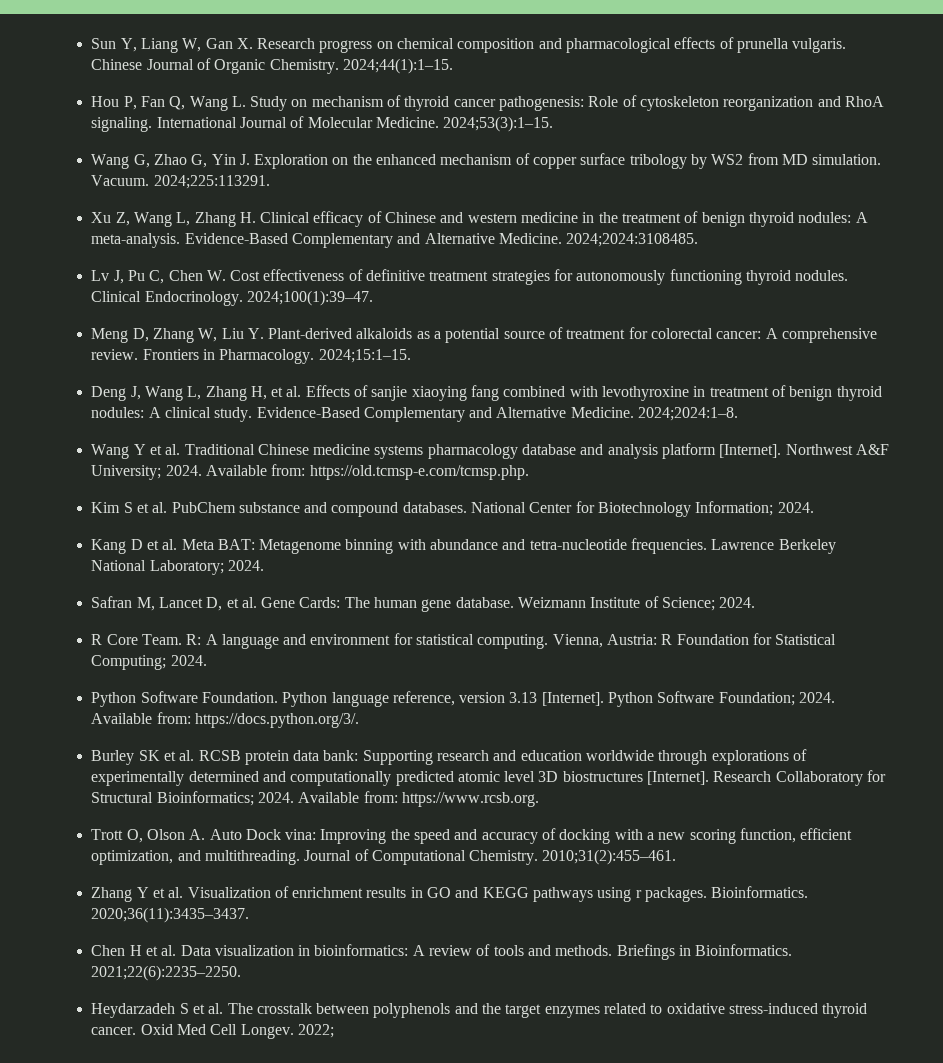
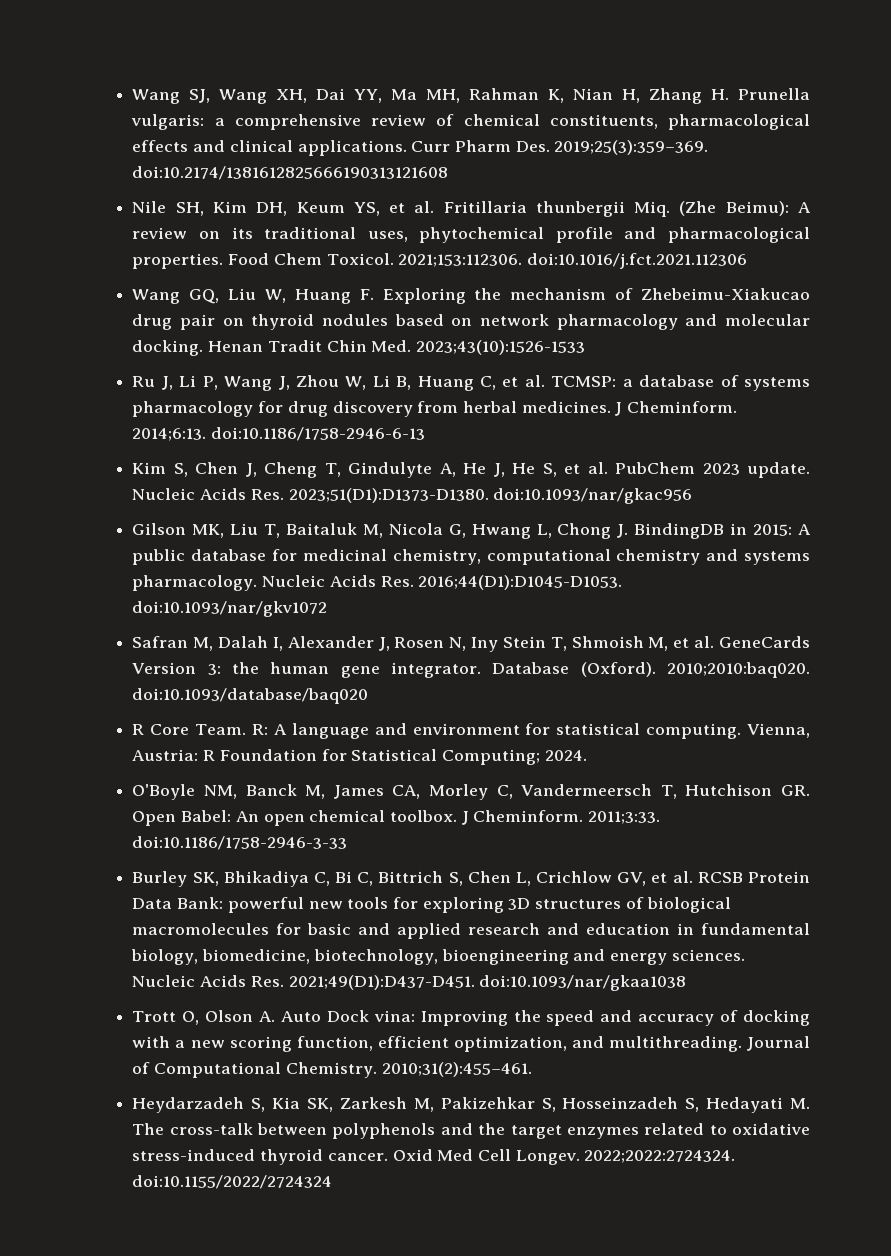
[91,37,847,53] [91,58,453,74] [91,95,884,111] [91,116,554,132] [91,153,882,169] [91,175,270,189] [91,211,868,227] [91,233,699,248] [91,269,849,285] [91,290,373,306] [91,327,877,343] [91,349,411,364] [91,385,882,401] [91,407,739,422] [91,443,890,459] [91,464,529,480] [91,501,814,517] [91,538,836,554] [91,560,264,575] [91,596,756,612] Sun Y, Liang W, Gan X. Research progress on chemical composition and pharmacological effects of prunella vulgaris. Chinese Journal of Organic Chemistry. 2024;44(1):1–15. // Hou P, Fan Q, Wang L. Study on mechanism of thyroid cancer pathogenesis: Role of cytoskeleton reorganization and RhoA signaling. International Journal of Molecular Medicine. 2024;53(3):1–15. // Wang G, Zhao G, Yin J. Exploration on the enhanced mechanism of copper surface tribology by WS2 from MD simulation. Vacuum. 2024;225:113291. // Xu Z, Wang L, Zhang H. Clinical efficacy of Chinese and western medicine in the treatment of benign thyroid nodules: A meta-analysis. Evidence-Based Complementary and Alternative Medicine. 2024;2024:3108485. // Lv J, Pu C, Chen W. Cost effectiveness of definitive treatment strategies for autonomously functioning thyroid nodules. Clinical Endocrinology. 2024;100(1):39–47. // Meng D, Zhang W, Liu Y. Plant-derived alkaloids as a potential source of treatment for colorectal cancer: A comprehensive review. Frontiers in Pharmacology. 2024;15:1–15. // Deng J, Wang L, Zhang H, et al. Effects of sanjie xiaoying fang combined with levothyroxine in treatment of benign thyroid nodules: A clinical study. Evidence-Based Complementary and Alternative Medicine. 2024;2024:1–8. // Wang Y et al. Traditional Chinese medicine systems pharmacology database and analysis platform [Internet]. Northwest A&F University; 2024. Available from: https://old.tcmsp-e.com/tcmsp.php. // Kim S et al. PubChem substance and compound databases. National Center for Biotechnology Information; 2024. // Kang D et al. Meta BAT: Metagenome binning with abundance and tetra-nucleotide frequencies. Lawrence Berkeley National Laboratory; 2024. // Safran M, Lancet D, et al. Gene Cards: The human gene database. Weizmann Institute of Science; 2024. -> [132,88,810,104] [131,114,811,130] [132,140,709,156] [132,166,449,180] [132,201,811,217] [132,227,810,243] [132,253,748,269] [132,288,810,304] [132,314,810,330] [132,340,586,356] [132,375,810,391] [132,401,738,417] [132,427,426,441] [132,462,810,478] [132,488,693,504] [132,523,811,539] [132,549,810,565] [132,575,623,591] [132,601,328,617] [132,636,811,652] [132,662,810,678] [132,688,369,704] Wang SJ, Wang XH, Dai YY, Ma MH, Rahman K, Nian H, Zhang H. Prunella vulgaris: a comprehensive review of chemical constituents, pharmacological effects and clinical applications. Curr Pharm Des. 2019;25(3):359–369. doi:10.2174/1381612825666190313121608 // Nile SH, Kim DH, Keum YS, et al. Fritillaria thunbergii Miq. (Zhe Beimu): A review on its traditional uses, phytochemical profile and pharmacological properties. Food Chem Toxicol. 2021;153:112306. doi:10.1016/j.fct.2021.112306 // Wang GQ, Liu W, Huang F. Exploring the mechanism of Zhebeimu-Xiakucao drug pair on thyroid nodules based on network pharmacology and molecular docking. Henan Tradit Chin Med. 2023;43(10):1526-1533 // Ru J, Li P, Wang J, Zhou W, Li B, Huang C, et al. TCMSP: a database of systems pharmacology for drug discovery from herbal medicines. J Cheminform. 2014;6:13. doi:10.1186/1758-2946-6-13 // Kim S, Chen J, Cheng T, Gindulyte A, He J, He S, et al. PubChem 2023 update. Nucleic Acids Res. 2023;51(D1):D1373-D1380. doi:10.1093/nar/gkac956 // Gilson MK, Liu T, Baitaluk M, Nicola G, Hwang L, Chong J. BindingDB in 2015: A public database for medicinal chemistry, computational chemistry and systems pharmacology. Nucleic Acids Res. 2016;44(D1):D1045-D1053. doi:10.1093/nar/gkv1072 // Safran M, Dalah I, Alexander J, Rosen N, Iny Stein T, Shmoish M, et al. GeneCards Version 3: the human gene integrator. Database (Oxford). 2010;2010:baq020. doi:10.1093/database/baq020
[91,691,836,707] [91,712,359,728] [91,749,808,765] [91,770,887,786] [91,791,539,807] Python Software Foundation. Python language reference, version 3.13 [Internet]. Python Software Foundation; 2024. Available from: https://docs.python.org/3/. // Burley SK et al. RCSB protein data bank: Supporting research and education worldwide through explorations of experimentally determined and computationally predicted atomic level 3D biostructures [Internet]. Research Collaboratory for Structural Bioinformatics; 2024. Available from: https://www.rcsb.org. -> [132,784,811,800] [132,810,661,826] [132,836,348,850] [132,871,811,887] [132,897,731,913] [132,923,811,939] [131,949,745,965] [132,975,687,991] O'Boyle NM, Banck M, James CA, Morley C, Vandermeersch T, Hutchison GR. Open Babel: An open chemical toolbox. J Cheminform. 2011;3:33. doi:10.1186/1758-2946-3-33 // Burley SK, Bhikadiya C, Bi C, Bittrich S, Chen L, Crichlow GV, et al. RCSB Protein Data Bank: powerful new tools for exploring 3D structures of biological macromolecules for basic and applied research and education in fundamental biology, biomedicine, biotechnology, bioengineering and energy sciences. Nucleic Acids Res. 2021;49(D1):D437-D451. doi:10.1093/nar/gkaa1038
[91,886,809,902] [91,907,250,923] [91,944,793,960] [91,965,242,981] [91,1003,312,1018] Zhang Y et al. Visualization of enrichment results in GO and KEGG pathways using r packages. Bioinformatics. 2020;36(11):3435–3437. // Chen H et al. Data visualization in bioinformatics: A review of tools and methods. Briefings in Bioinformatics. 2021;22(6):2235–2250. // Heydarzadeh S et al. The crosstalk -> [132,1097,810,1113] [132,1123,253,1135] Heydarzadeh S, Kia SK, Zarkesh M, Pakizehkar S, Hosseinzadeh S, Hedayati M. The cross-talk
[297,1024,334,1038] 2022; -> [584,1150,736,1163] [132,1175,333,1189] 2022;2022:2724324. doi:10.1155/2022/2724324

